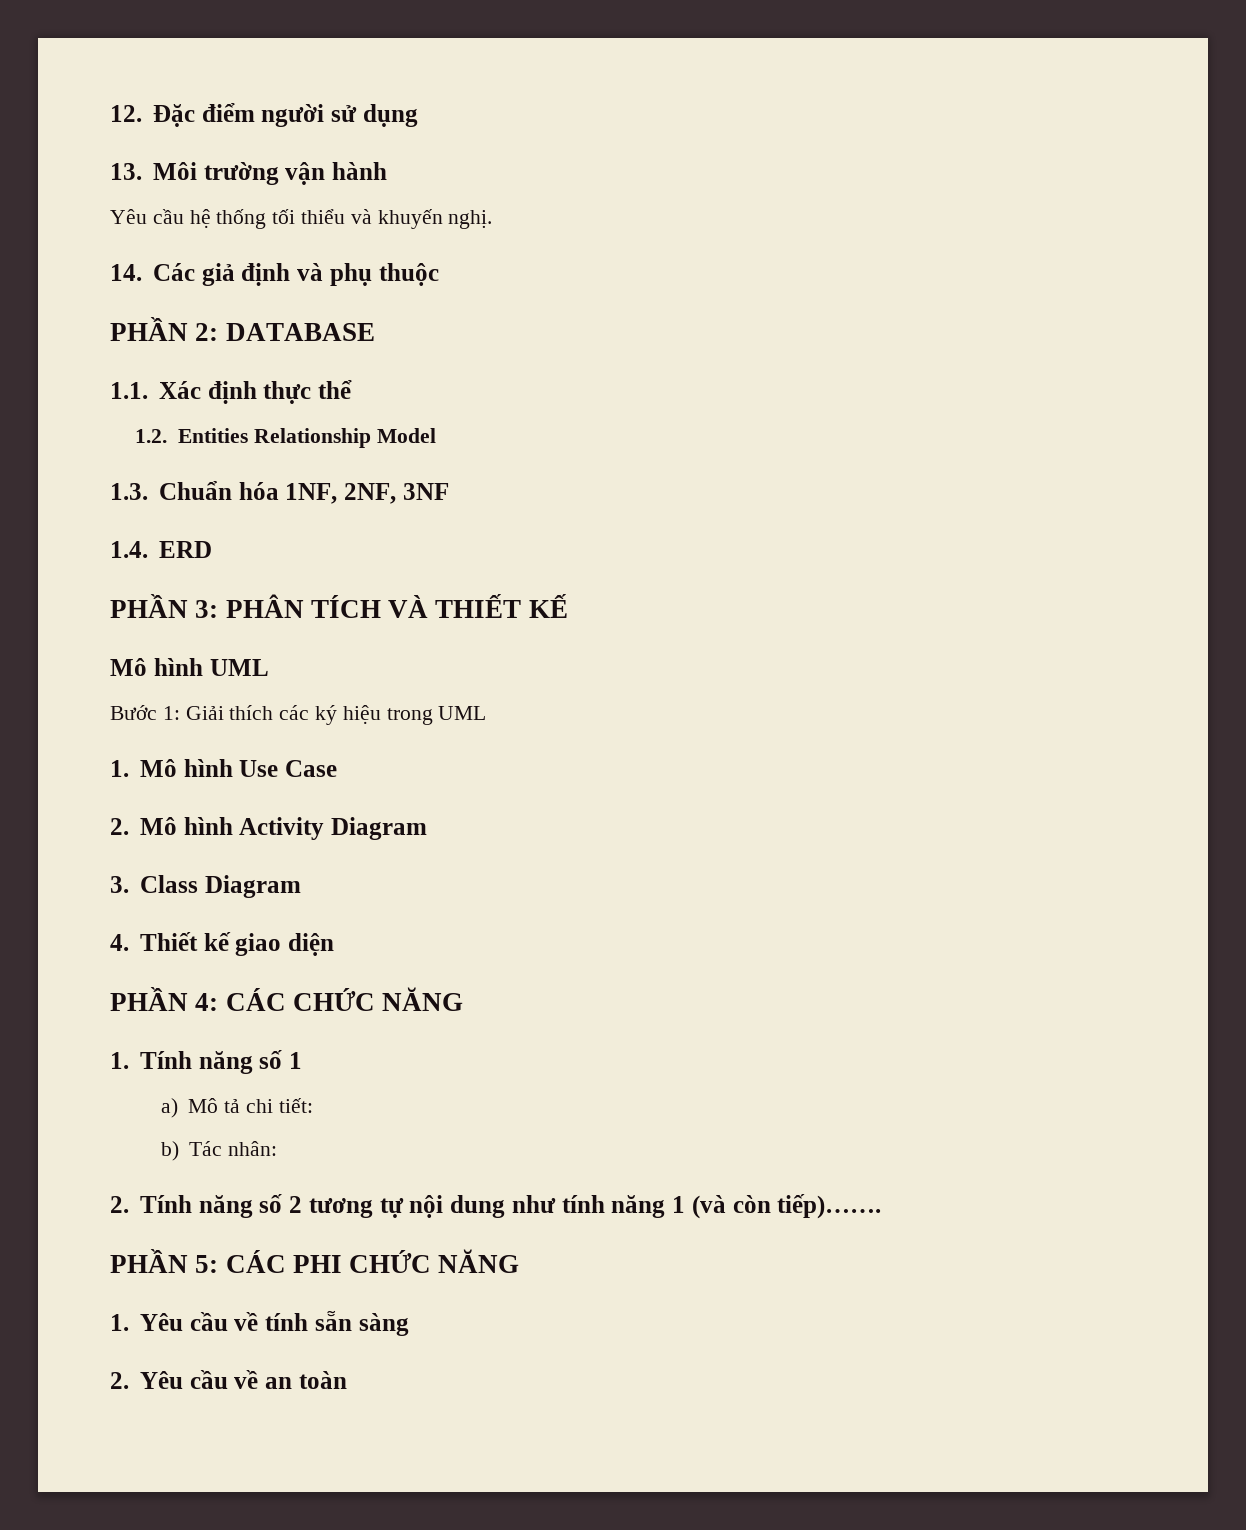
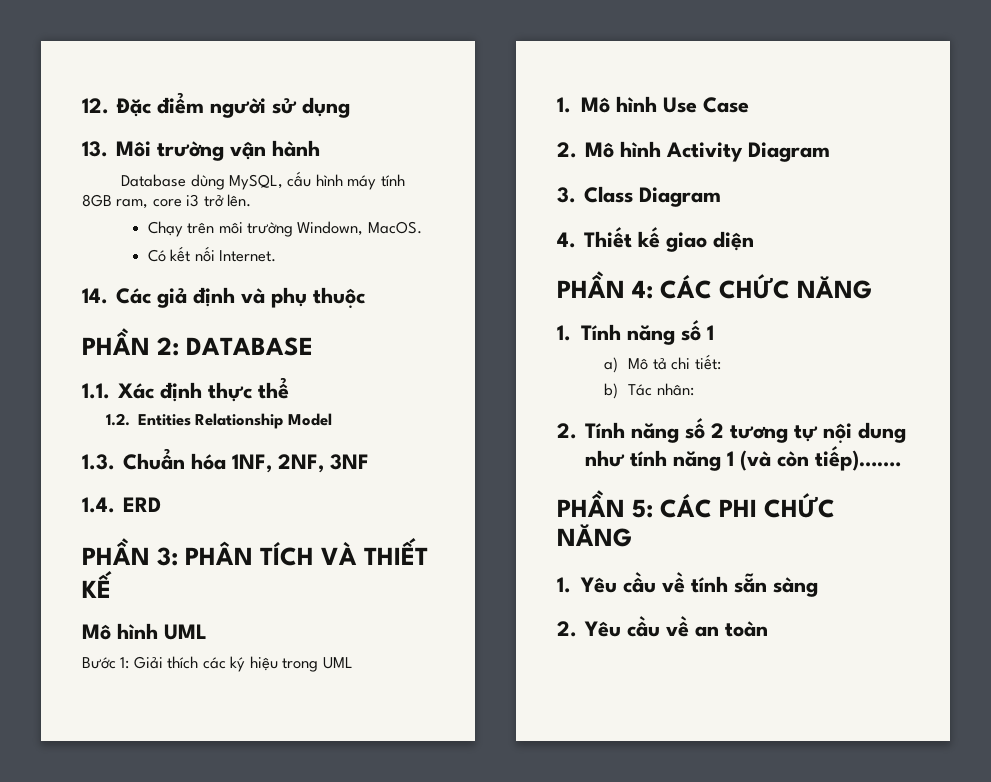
[110,209,493,229] Yêu cầu hệ thống tối thiểu và khuyến nghị. -> [121,171,405,190] [82,194,252,209] [147,221,422,237] [147,246,276,262] Database dùng MySQL, cấu hình máy tính 8GB ram, core i3 trở lên. // Chạy trên môi trường Windown, MacOS. // Có kết nối Internet.

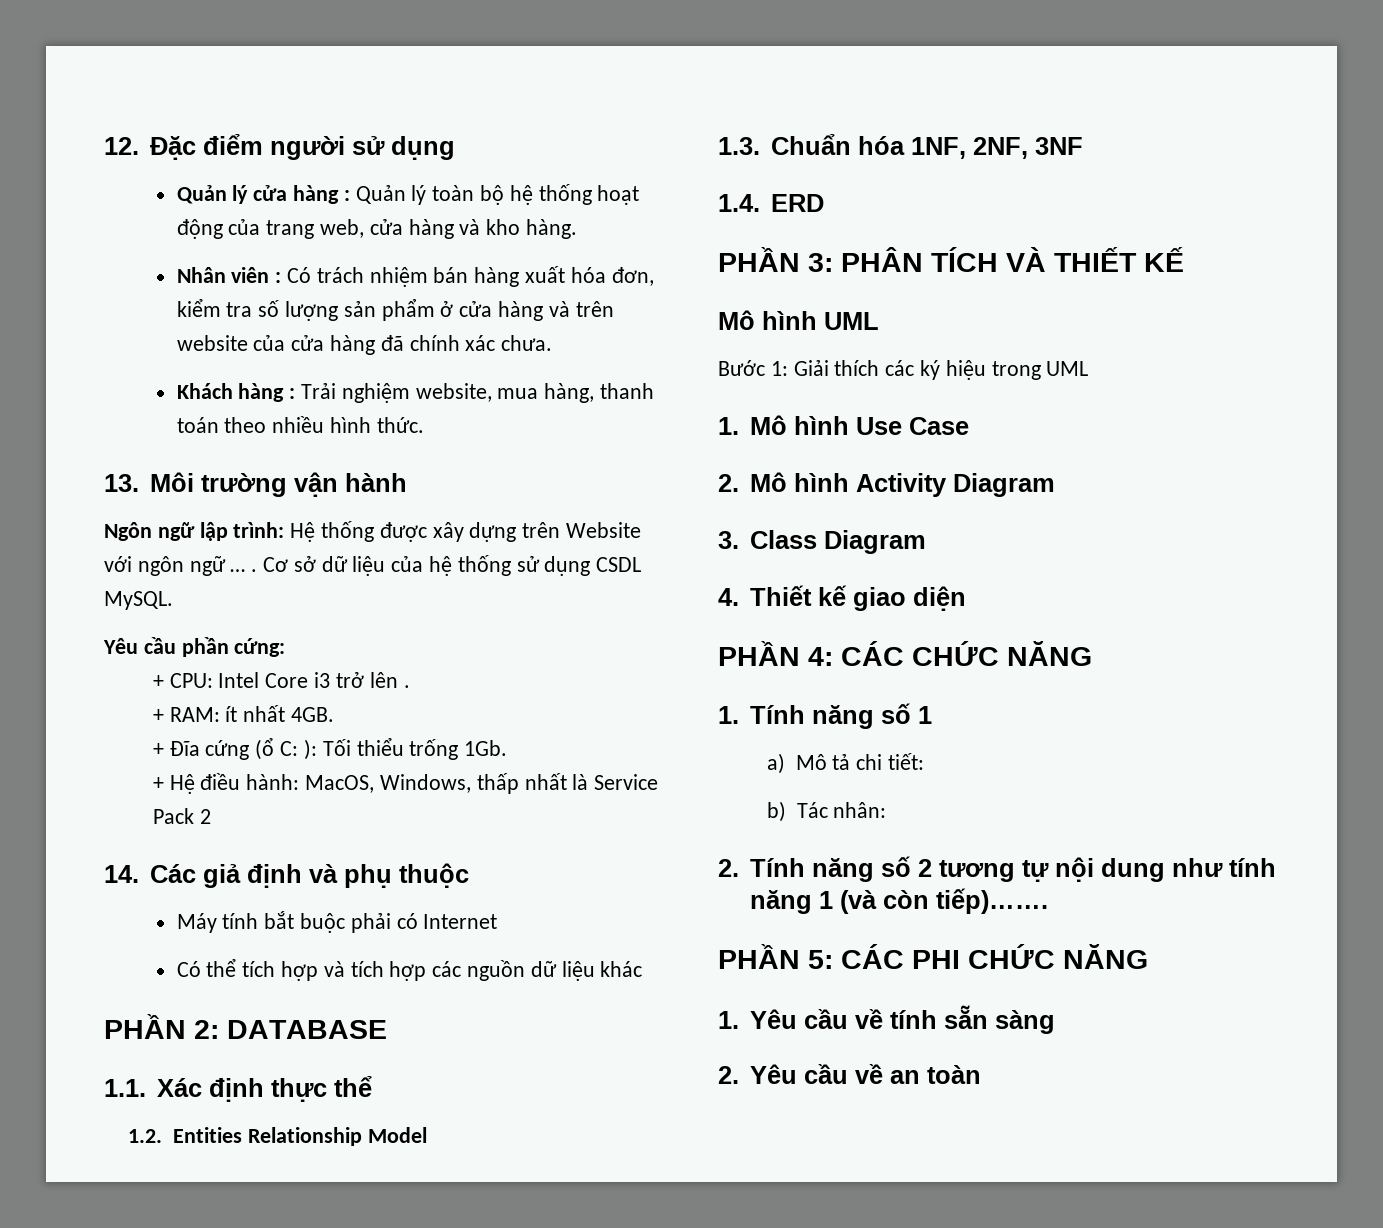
(351, 107) none -> [176,184,640,205] [176,219,577,239] [176,266,654,287] [176,299,614,321] [176,335,553,355] [176,383,654,403] [176,416,424,433] // Quản lý cửa hàng : Quản lý toàn bộ hệ thống hoạt động của trang web, cửa hàng và kho hàng. // Nhân viên : Có trách nhiệm bán hàng xuất hóa đơn, kiểm tra số lượng sản phẩm ở cửa hàng và trên website của cửa hàng đã chính xác chưa. // Khách hàng : Trải nghiệm website, mua hàng, thanh toán theo nhiều hình thức.
[121,171,405,190] [82,194,252,209] [147,221,422,237] [147,246,276,262] Database dùng MySQL, cấu hình máy tính 8GB ram, core i3 trở lên. // Chạy trên môi trường Windown, MacOS. // Có kết nối Internet. -> [104,521,642,542] [104,555,642,576] [104,591,173,610] [103,637,286,657] [152,672,410,688] [152,705,335,722] [152,738,508,760] [152,773,659,794] [152,808,211,824] Ngôn ngữ lập trình: Hệ thống được xây dựng trên Website với ngôn ngữ … . Cơ sở dữ liệu của hệ thống sử dụng CSDL MySQL. // Yêu cầu phần cứng: // + CPU: Intel Core i3 trở lên . // + RAM: ít nhất 4GB. // + Đĩa cứng (ổ C: ): Tối thiểu trống 1Gb. // + Hệ điều hành: MacOS, Windows, thấp nhất là Service Pack 2
(366, 298) none -> [176,911,498,933] [176,959,643,981] // Máy tính bắt buộc phải có Internet // Có thể tích hợp và tích hợp các nguồn dữ liệu khác

